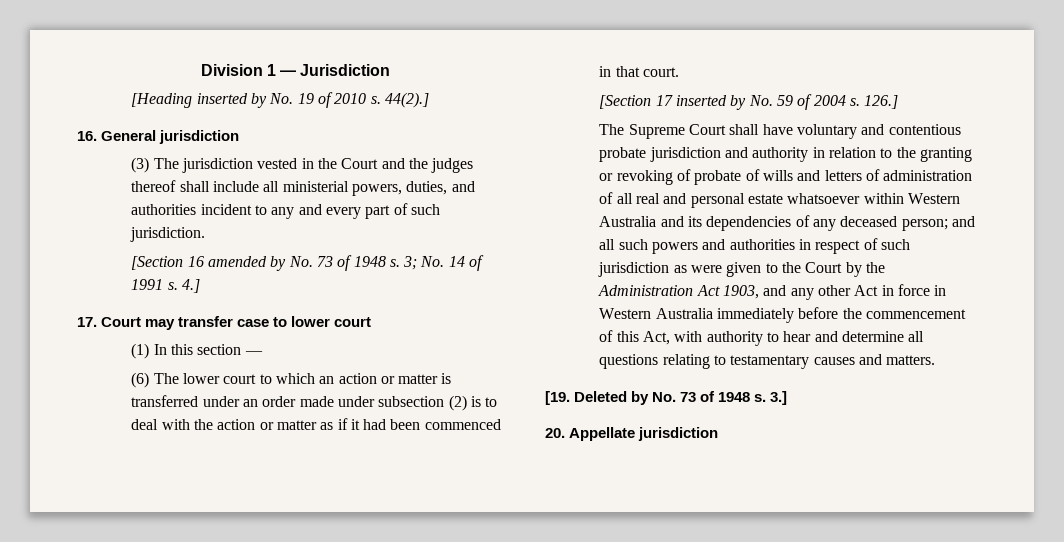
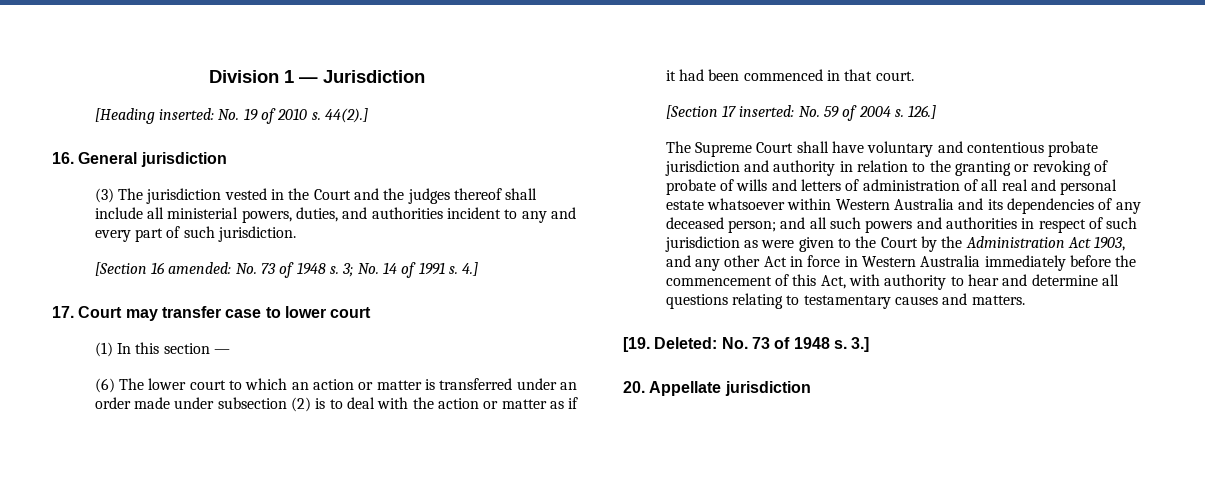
[196,93,267,108] inserted by -> [159,108,215,120] inserted:
[207,256,287,271] amended by -> [168,262,232,274] amended:
[675,95,747,110] inserted by -> [739,105,795,117] inserted:
[574,391,650,405] Deleted by -> [654,337,718,349] Deleted:

